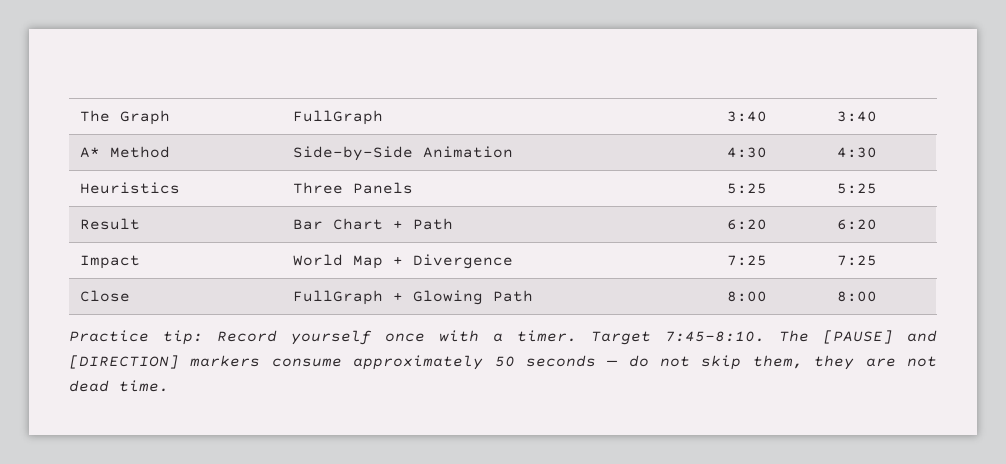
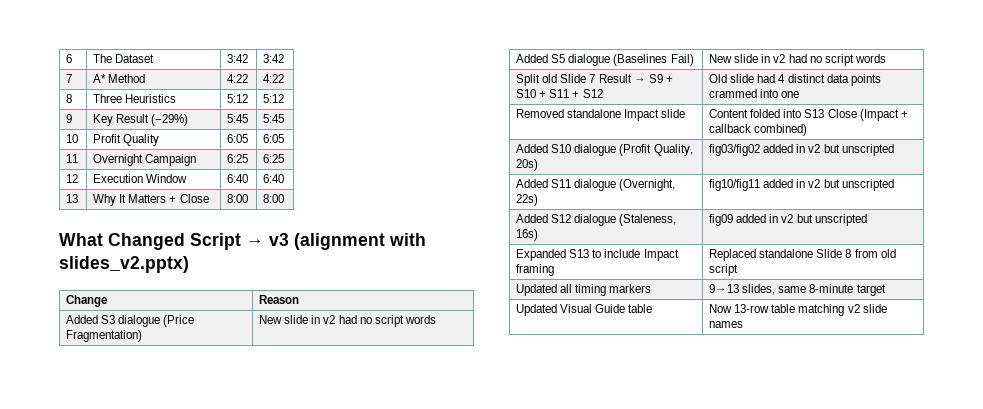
[80,110,171,125] [293,110,384,125] [727,111,768,122] [837,111,878,122] [80,146,171,158] [293,146,514,161] [727,147,768,158] [837,147,878,158] [80,182,181,194] [293,182,414,194] [727,183,768,194] [837,183,878,194] [80,218,141,230] [293,218,454,230] [727,219,768,230] [837,219,878,230] [80,255,141,269] [293,254,514,269] [727,255,768,266] [837,255,878,266] [80,290,131,302] [293,290,534,305] [727,291,768,302] [837,291,878,302] [69,330,937,345] [69,355,937,370] [69,380,169,392] The Graph | FullGraph | 3:40 | 3:40 // A* Method | Side-by-Side Animation | 4:30 | 4:30 // Heuristics | Three Panels | 5:25 | 5:25 // Result | Bar Chart + Path | 6:20 | 6:20 // Impact | World Map + Divergence | 7:25 | 7:25 // Close | FullGraph + Glowing Path | 8:00 | 8:00 // Practice tip: Record yourself once with a timer. Target 7:45–8:10. The [PAUSE] and [DIRECTION] markers consume approximately 50 seconds — do not skip them, they are not dead time. -> [66,54,73,63] [93,54,155,63] [227,54,249,63] [263,54,285,63] [66,74,73,83] [93,74,146,83] [227,74,249,83] [263,74,285,83] [66,94,73,103] [93,94,177,103] [227,94,249,103] [263,94,285,103] [66,114,73,123] [93,114,189,126] [227,114,249,123] [263,114,285,123] [66,134,79,143] [93,134,160,146] [227,134,249,143] [263,134,285,143] [66,154,79,163] [93,154,197,166] [227,154,249,163] [263,154,285,163] [66,174,79,183] [93,174,188,183] [227,174,249,183] [263,174,285,183] [66,194,79,203] [93,194,209,206] [227,194,249,203] [263,194,285,203] [59,233,426,250] [59,256,189,273] [66,295,108,307] [259,295,300,304] [66,315,195,327] [66,330,143,342] [259,315,436,327] [516,54,694,66] [709,54,886,66] [516,74,673,86] [516,89,603,98] [709,74,881,86] [709,89,800,98] [516,109,686,121] [709,109,908,121] [709,124,808,136] [516,144,693,156] [516,159,539,171] [709,144,894,156] [516,179,676,191] [516,194,539,206] [709,179,894,191] [516,214,677,226] [516,229,539,241] [709,214,867,226] [516,249,679,261] [516,264,555,276] [709,249,896,261] [709,264,739,276] [516,284,652,296] [709,284,886,296] [516,304,653,316] [709,304,887,316] [709,321,744,328] 6 | The Dataset | 3:42 | 3:42 // 7 | A* Method | 4:22 | 4:22 // 8 | Three Heuristics | 5:12 | 5:12 // 9 | Key Result (−29%) | 5:45 | 5:45 // 10 | Profit Quality | 6:05 | 6:05 // 11 | Overnight Campaign | 6:25 | 6:25 // 12 | Execution Window | 6:40 | 6:40 // 13 | Why It Matters + Close | 8:00 | 8:00 // What Changed Script → v3 (alignment with slides_v2.pptx) // Change | Reason // Added S3 dialogue (Price Fragmentation) | New slide in v2 had no script words // Added S5 dialogue (Baselines Fail) | New slide in v2 had no script words // Split old Slide 7 Result → S9 + S10 + S11 + S12 | Old slide had 4 distinct data points crammed into one // Removed standalone Impact slide | Content folded into S13 Close (Impact + callback combined) // Added S10 dialogue (Profit Quality, 20s) | fig03/fig02 added in v2 but unscripted // Added S11 dialogue (Overnight, 22s) | fig10/fig11 added in v2 but unscripted // Added S12 dialogue (Staleness, 16s) | fig09 added in v2 but unscripted // Expanded S13 to include Impact framing | Replaced standalone Slide 8 from old script // Updated all timing markers | 9→13 slides, same 8-minute target // Updated Visual Guide table | Now 13-row table matching v2 slide names

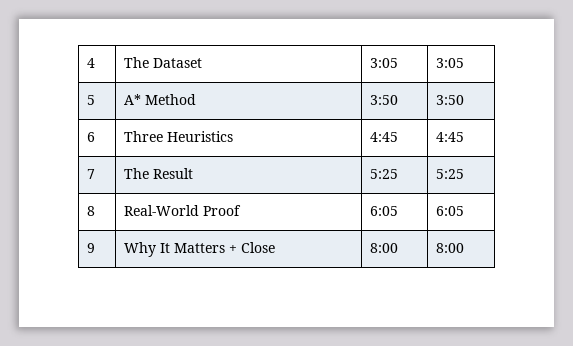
[66,54,73,63] 6 -> [86,58,95,68] 4
[227,54,249,63] [263,54,285,63] [66,74,73,83] 3:42 | 3:42 // 7 -> [369,58,398,68] [435,58,464,68] [86,95,95,105] 3:05 | 3:05 // 5
[227,74,249,83] [263,74,285,83] [66,94,73,103] 4:22 | 4:22 // 8 -> [369,95,398,105] [435,95,464,105] [86,132,95,142] 3:50 | 3:50 // 6
[227,94,249,103] [263,94,285,103] [66,114,73,123] [93,114,189,126] [227,114,249,123] [263,114,285,123] [66,134,79,143] [93,134,160,146] [227,134,249,143] [263,134,285,143] [66,154,79,163] [93,154,197,166] [227,154,249,163] [263,154,285,163] [66,174,79,183] [93,174,188,183] [227,174,249,183] [263,174,285,183] [66,194,79,203] 5:12 | 5:12 // 9 | Key Result (−29%) | 5:45 | 5:45 // 10 | Profit Quality | 6:05 | 6:05 // 11 | Overnight Campaign | 6:25 | 6:25 // 12 | Execution Window | 6:40 | 6:40 // 13 -> [369,132,398,142] [435,132,464,142] [86,169,95,179] [123,168,193,179] [369,169,398,179] [435,169,464,179] [86,206,95,216] [123,205,241,216] [369,206,398,216] [435,206,464,216] [86,243,95,253] 4:45 | 4:45 // 7 | The Result | 5:25 | 5:25 // 8 | Real-World Proof | 6:05 | 6:05 // 9
[59,233,426,250] [59,256,189,273] [66,295,108,307] [259,295,300,304] [66,315,195,327] [66,330,143,342] [259,315,436,327] [516,54,694,66] [709,54,886,66] [516,74,673,86] [516,89,603,98] [709,74,881,86] [709,89,800,98] [516,109,686,121] [709,109,908,121] [709,124,808,136] [516,144,693,156] [516,159,539,171] [709,144,894,156] [516,179,676,191] [516,194,539,206] [709,179,894,191] [516,214,677,226] [516,229,539,241] [709,214,867,226] [516,249,679,261] [516,264,555,276] [709,249,896,261] [709,264,739,276] [516,284,652,296] [709,284,886,296] [516,304,653,316] [709,304,887,316] [709,321,744,328] // What Changed Script → v3 (alignment with slides_v2.pptx) // Change | Reason // Added S3 dialogue (Price Fragmentation) | New slide in v2 had no script words // Added S5 dialogue (Baselines Fail) | New slide in v2 had no script words // Split old Slide 7 Result → S9 + S10 + S11 + S12 | Old slide had 4 distinct data points crammed into one // Removed standalone Impact slide | Content folded into S13 Close (Impact + callback combined) // Added S10 dialogue (Profit Quality, 20s) | fig03/fig02 added in v2 but unscripted // Added S11 dialogue (Overnight, 22s) | fig10/fig11 added in v2 but unscripted // Added S12 dialogue (Staleness, 16s) | fig09 added in v2 but unscripted // Expanded S13 to include Impact framing | Replaced standalone Slide 8 from old script // Updated all timing markers | 9→13 slides, same 8-minute target // Updated Visual Guide table | Now 13-row table matching v2 slide names -> (464, 248) none

